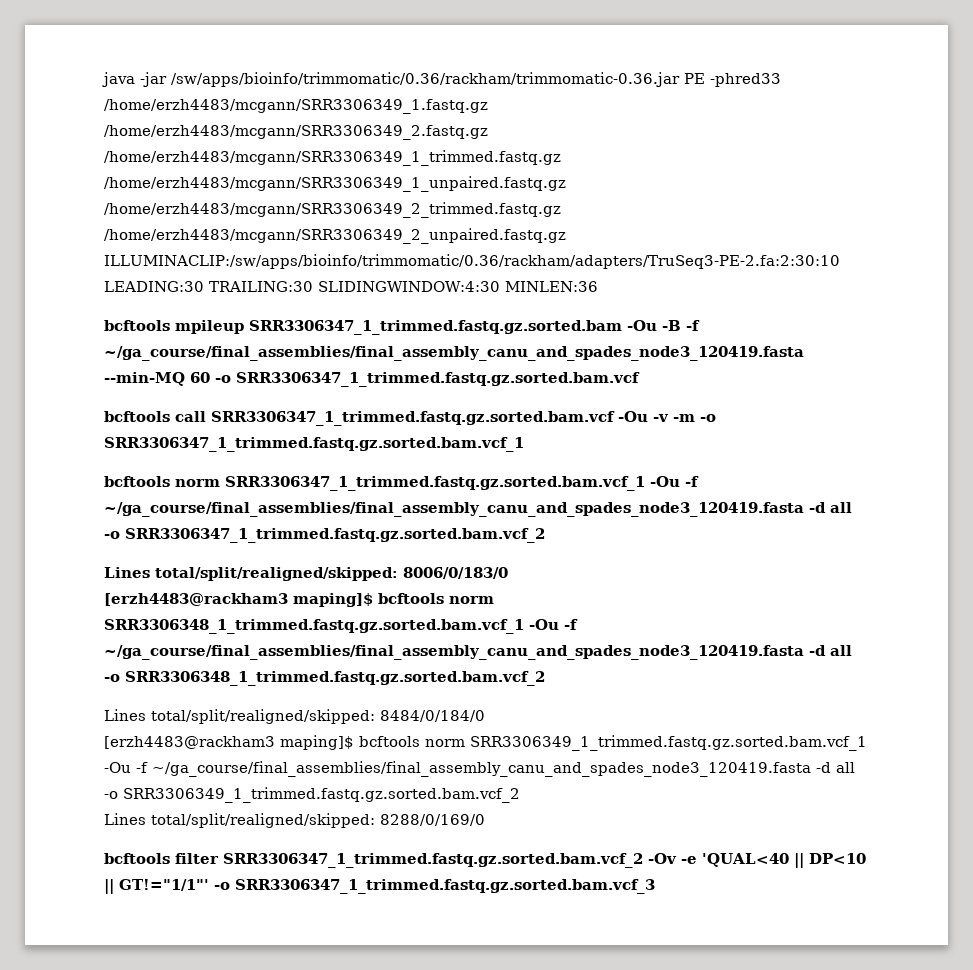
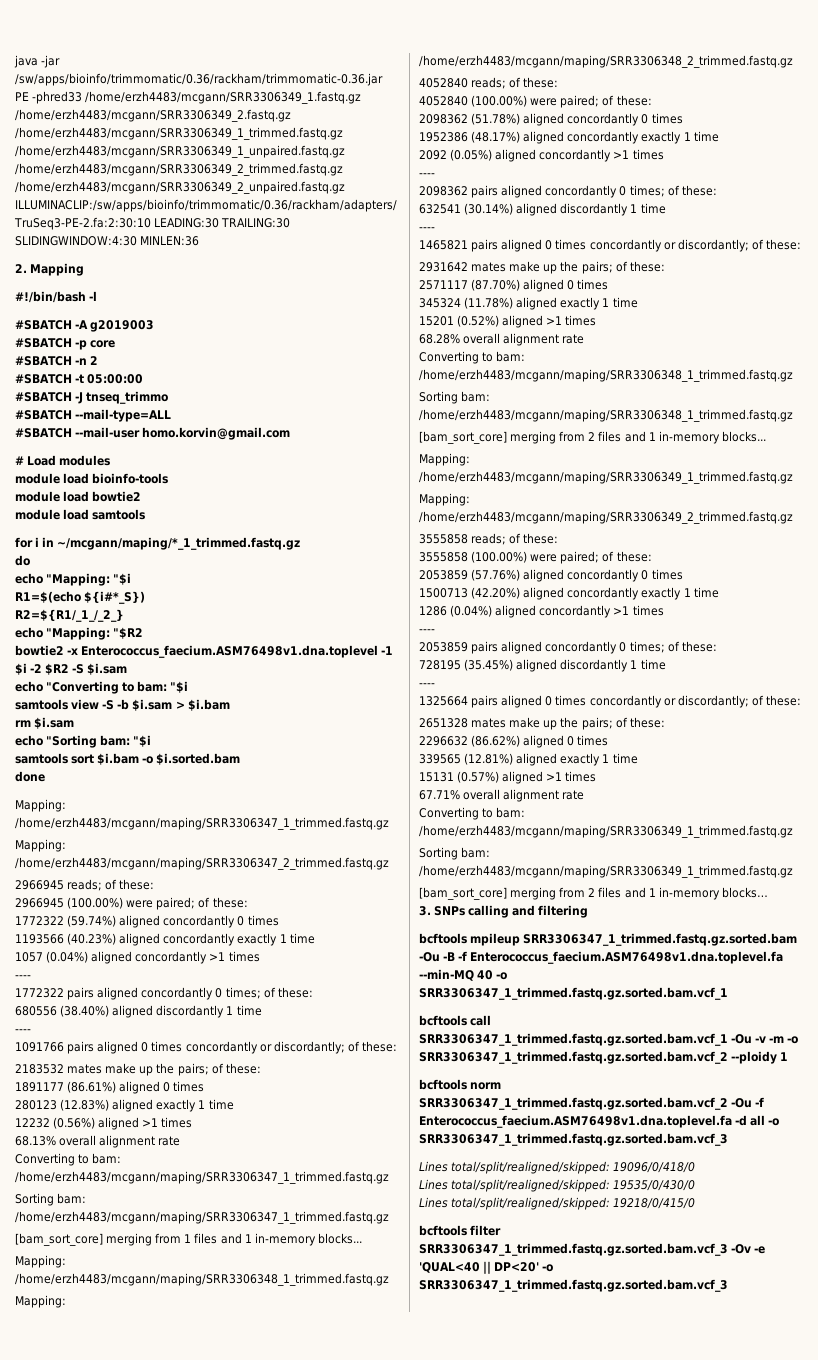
(598, 286) none -> [15,263,85,276] [15,291,98,303] [15,320,155,332] [15,338,116,350] [15,356,99,366] [15,374,144,384] [15,391,169,404] [15,409,172,422] [15,427,291,440] [15,455,111,466] [15,473,169,484] [15,491,142,502] [15,509,146,520] [15,537,301,550] [15,555,30,566] [15,573,132,586] [15,591,146,604] [15,609,124,622] [15,627,144,640] [15,645,394,658] [15,663,128,675] [15,681,189,694] [15,699,230,711] [15,717,75,729] [15,735,152,748] [15,753,241,765] [15,771,45,782] [15,799,66,812] [15,817,389,830] [15,839,66,852] [15,857,389,870] [15,879,155,891] [15,897,248,910] [15,915,279,928] [15,933,315,946] [15,951,260,964] [15,975,31,979] [15,987,313,1000] [15,1005,262,1018] [15,1029,31,1033] [15,1041,397,1054] [15,1063,261,1076] [15,1081,205,1094] [15,1099,234,1112] [15,1117,193,1130] [15,1135,181,1148] [15,1153,122,1166] [15,1171,389,1184] [15,1193,87,1206] [15,1211,389,1224] [15,1233,362,1246] [15,1255,66,1268] [15,1273,389,1286] [15,1295,66,1308] [419,55,793,68] [419,77,559,89] [419,95,652,108] [419,113,683,126] [419,131,719,144] [419,149,664,162] [419,173,435,177] [419,185,717,198] [419,203,666,216] [419,227,435,231] [419,239,801,252] [419,261,665,274] [419,279,609,292] [419,297,638,310] [419,315,597,328] [419,333,585,346] [419,351,526,364] [419,369,793,382] [419,391,491,404] [419,409,793,422] [419,431,766,444] [419,453,470,466] [419,471,793,484] [419,493,470,506] [419,511,793,524] [419,533,559,545] [419,551,652,564] [419,569,683,582] [419,587,719,600] [419,605,664,618] [419,629,435,633] [419,641,717,654] [419,659,666,672] [419,683,435,687] [419,695,801,708] [419,717,665,730] [419,735,609,748] [419,753,638,766] [419,771,597,784] [419,789,585,802] [419,807,526,820] [419,825,793,838] [419,847,491,860] [419,865,793,878] [419,887,768,900] [419,905,589,918] // 2. Mapping // #!/bin/bash -l // #SBATCH -A g2019003 // #SBATCH -p core // #SBATCH -n 2 // #SBATCH -t 05:00:00 // #SBATCH -J tnseq_trimmo // #SBATCH --mail-type=ALL // #SBATCH --mail-user homo.korvin@gmail.com // # Load modules // module load bioinfo-tools // module load bowtie2 // module load samtools // for i in ~/mcgann/maping/*_1_trimmed.fastq.gz // do // echo "Mapping: "$i // R1=$(echo ${i#*_S}) // R2=${R1/_1_/_2_} // echo "Mapping: "$R2 // bowtie2 -x Enterococcus_faecium.ASM76498v1.dna.toplevel -1 $i -2 $R2 -S $i.sam // echo "Converting to bam: "$i // samtools view -S -b $i.sam > $i.bam // rm $i.sam // echo "Sorting bam: "$i // samtools sort $i.bam -o $i.sorted.bam // done // Mapping: /home/erzh4483/mcgann/maping/SRR3306347_1_trimmed.fastq.gz // Mapping: /home/erzh4483/mcgann/maping/SRR3306347_2_trimmed.fastq.gz // 2966945 reads; of these: // 2966945 (100.00%) were paired; of these: // 1772322 (59.74%) aligned concordantly 0 times // 1193566 (40.23%) aligned concordantly exactly 1 time // 1057 (0.04%) aligned concordantly >1 times // ---- // 1772322 pairs aligned concordantly 0 times; of these: // 680556 (38.40%) aligned discordantly 1 time // ---- // 1091766 pairs aligned 0 times concordantly or discordantly; of these: // 2183532 mates make up the pairs; of these: // 1891177 (86.61%) aligned 0 times // 280123 (12.83%) aligned exactly 1 time // 12232 (0.56%) aligned >1 times // 68.13% overall alignment rate // Converting to bam: /home/erzh4483/mcgann/maping/SRR3306347_1_trimmed.fastq.gz // Sorting bam: /home/erzh4483/mcgann/maping/SRR3306347_1_trimmed.fastq.gz // [bam_sort_core] merging from 1 files and 1 in-memory blocks... // Mapping: /home/erzh4483/mcgann/maping/SRR3306348_1_trimmed.fastq.gz // Mapping: /home/erzh4483/mcgann/maping/SRR3306348_2_trimmed.fastq.gz // 4052840 reads; of these: // 4052840 (100.00%) were paired; of these: // 2098362 (51.78%) aligned concordantly 0 times // 1952386 (48.17%) aligned concordantly exactly 1 time // 2092 (0.05%) aligned concordantly >1 times // ---- // 2098362 pairs aligned concordantly 0 times; of these: // 632541 (30.14%) aligned discordantly 1 time // ---- // 1465821 pairs aligned 0 times concordantly or discordantly; of these: // 2931642 mates make up the pairs; of these: // 2571117 (87.70%) aligned 0 times // 345324 (11.78%) aligned exactly 1 time // 15201 (0.52%) aligned >1 times // 68.28% overall alignment rate // Converting to bam: /home/erzh4483/mcgann/maping/SRR3306348_1_trimmed.fastq.gz // Sorting bam: /home/erzh4483/mcgann/maping/SRR3306348_1_trimmed.fastq.gz // [bam_sort_core] merging from 2 files and 1 in-memory blocks... // Mapping: /home/erzh4483/mcgann/maping/SRR3306349_1_trimmed.fastq.gz // Mapping: /home/erzh4483/mcgann/maping/SRR3306349_2_trimmed.fastq.gz // 3555858 reads; of these: // 3555858 (100.00%) were paired; of these: // 2053859 (57.76%) aligned concordantly 0 times // 1500713 (42.20%) aligned concordantly exactly 1 time // 1286 (0.04%) aligned concordantly >1 times // ---- // 2053859 pairs aligned concordantly 0 times; of these: // 728195 (35.45%) aligned discordantly 1 time // ---- // 1325664 pairs aligned 0 times concordantly or discordantly; of these: // 2651328 mates make up the pairs; of these: // 2296632 (86.62%) aligned 0 times // 339565 (12.81%) aligned exactly 1 time // 15131 (0.57%) aligned >1 times // 67.71% overall alignment rate // Converting to bam: /home/erzh4483/mcgann/maping/SRR3306349_1_trimmed.fastq.gz // Sorting bam: /home/erzh4483/mcgann/maping/SRR3306349_1_trimmed.fastq.gz // [bam_sort_core] merging from 2 files and 1 in-memory blocks… // 3. SNPs calling and filtering
[104,346,804,361] [104,372,640,387] ~/ga_course/final_assemblies/final_assembly_canu_and_spades_node3_120419.fasta --min-MQ 60 -o SRR3306347_1_trimmed.fastq.gz.sorted.bam.vcf -> [470,951,784,964] [419,969,508,981] [419,987,728,1000] Enterococcus_faecium.ASM76498v1.dna.toplevel.fa --min-MQ 40 -o SRR3306347_1_trimmed.fastq.gz.sorted.bam.vcf_1
[211,411,615,426] SRR3306347_1_trimmed.fastq.gz.sorted.bam.vcf -> [419,1033,728,1046] SRR3306347_1_trimmed.fastq.gz.sorted.bam.vcf_1
[104,437,524,452] [104,476,699,491] [104,502,852,517] [104,528,545,543] [104,567,508,581] [104,593,494,607] [104,619,578,634] [104,645,852,660] [104,671,545,686] [104,709,485,724] [104,735,867,751] [104,761,855,777] [104,787,520,803] [104,813,485,828] SRR3306347_1_trimmed.fastq.gz.sorted.bam.vcf_1 // bcftools norm SRR3306347_1_trimmed.fastq.gz.sorted.bam.vcf_1 -Ou -f ~/ga_course/final_assemblies/final_assembly_canu_and_spades_node3_120419.fasta -d all -o SRR3306347_1_trimmed.fastq.gz.sorted.bam.vcf_2 // Lines total/split/realigned/skipped: 8006/0/183/0 // [erzh4483@rackham3 maping]$ bcftools norm SRR3306348_1_trimmed.fastq.gz.sorted.bam.vcf_1 -Ou -f ~/ga_course/final_assemblies/final_assembly_canu_and_spades_node3_120419.fasta -d all -o SRR3306348_1_trimmed.fastq.gz.sorted.bam.vcf_2 // Lines total/split/realigned/skipped: 8484/0/184/0 // [erzh4483@rackham3 maping]$ bcftools norm SRR3306349_1_trimmed.fastq.gz.sorted.bam.vcf_1 -Ou -f ~/ga_course/final_assemblies/final_assembly_canu_and_spades_node3_120419.fasta -d all -o SRR3306349_1_trimmed.fastq.gz.sorted.bam.vcf_2 // Lines total/split/realigned/skipped: 8288/0/169/0 -> [419,1051,789,1064] [419,1079,502,1090] [419,1097,765,1110] [419,1115,780,1128] [419,1133,728,1146] [419,1161,696,1174] [419,1179,696,1192] [419,1197,696,1210] SRR3306347_1_trimmed.fastq.gz.sorted.bam.vcf_2 --ploidy 1 // bcftools norm SRR3306347_1_trimmed.fastq.gz.sorted.bam.vcf_2 -Ou -f Enterococcus_faecium.ASM76498v1.dna.toplevel.fa -d all -o SRR3306347_1_trimmed.fastq.gz.sorted.bam.vcf_3 // Lines total/split/realigned/skipped: 19096/0/418/0 // Lines total/split/realigned/skipped: 19535/0/430/0 // Lines total/split/realigned/skipped: 19218/0/415/0
[223,853,643,868] SRR3306347_1_trimmed.fastq.gz.sorted.bam.vcf_2 -> [419,1243,728,1256] SRR3306347_1_trimmed.fastq.gz.sorted.bam.vcf_3
[809,853,866,864] [104,879,209,894] DP<10 || GT!="1/1"' -> [494,1262,540,1272] DP<20'

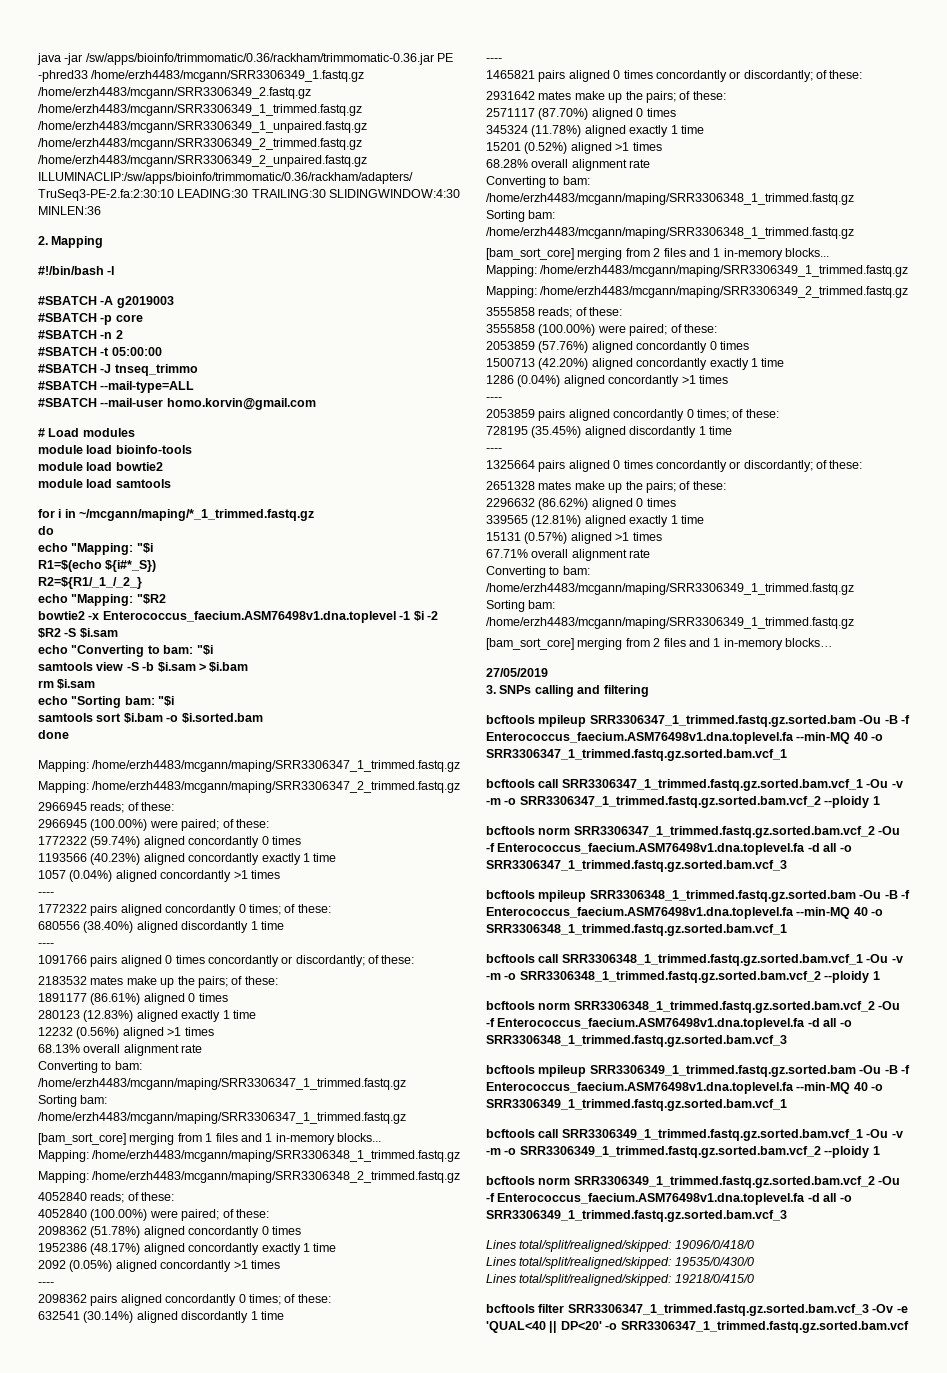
(768, 892) none -> [486,668,548,677] // 27/05/2019
(728, 1139) none -> [486,890,910,902] [486,907,884,919] [486,924,787,936] [486,954,903,966] [486,971,880,983] [486,1001,901,1013] [486,1018,852,1030] [486,1035,787,1047] [486,1065,910,1077] [486,1082,884,1094] [486,1099,787,1111] [486,1129,903,1141] [486,1146,880,1158] [486,1176,901,1188] [486,1193,852,1205] [486,1210,787,1222] // bcftools mpileup SRR3306348_1_trimmed.fastq.gz.sorted.bam -Ou -B -f Enterococcus_faecium.ASM76498v1.dna.toplevel.fa --min-MQ 40 -o SRR3306348_1_trimmed.fastq.gz.sorted.bam.vcf_1 // bcftools call SRR3306348_1_trimmed.fastq.gz.sorted.bam.vcf_1 -Ou -v -m -o SRR3306348_1_trimmed.fastq.gz.sorted.bam.vcf_2 --ploidy 1 // bcftools norm SRR3306348_1_trimmed.fastq.gz.sorted.bam.vcf_2 -Ou -f Enterococcus_faecium.ASM76498v1.dna.toplevel.fa -d all -o SRR3306348_1_trimmed.fastq.gz.sorted.bam.vcf_3 // bcftools mpileup SRR3306349_1_trimmed.fastq.gz.sorted.bam -Ou -B -f Enterococcus_faecium.ASM76498v1.dna.toplevel.fa --min-MQ 40 -o SRR3306349_1_trimmed.fastq.gz.sorted.bam.vcf_1 // bcftools call SRR3306349_1_trimmed.fastq.gz.sorted.bam.vcf_1 -Ou -v -m -o SRR3306349_1_trimmed.fastq.gz.sorted.bam.vcf_2 --ploidy 1 // bcftools norm SRR3306349_1_trimmed.fastq.gz.sorted.bam.vcf_2 -Ou -f Enterococcus_faecium.ASM76498v1.dna.toplevel.fa -d all -o SRR3306349_1_trimmed.fastq.gz.sorted.bam.vcf_3
[419,1279,728,1292] SRR3306347_1_trimmed.fastq.gz.sorted.bam.vcf_3 -> [620,1321,909,1333] SRR3306347_1_trimmed.fastq.gz.sorted.bam.vcf

